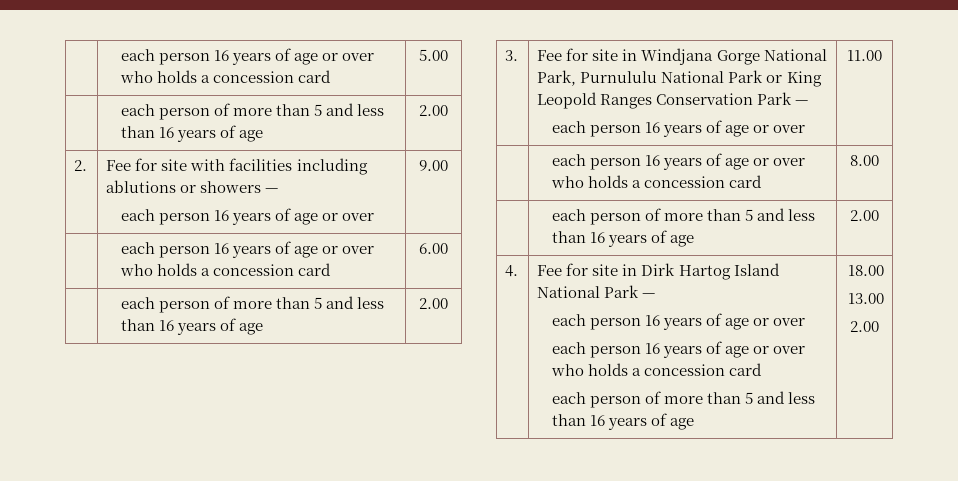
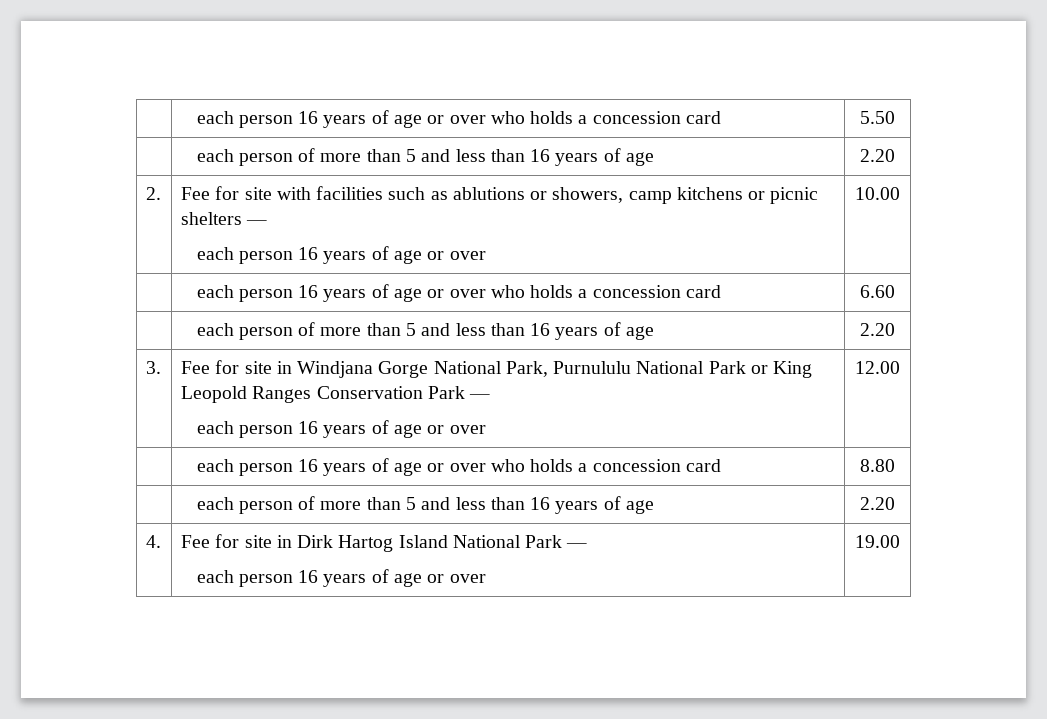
[419,49,448,61] 5.00 -> [860,111,895,124] 5.50
[419,105,448,116] 2.00 -> [860,149,895,162] 2.20
[296,158,368,175] [106,180,279,193] [121,208,375,225] [419,160,448,171] including ablutions or showers — // each person 16 years of age or over | 9.00 -> [388,187,819,204] [180,212,268,225] [196,246,486,264] [855,187,900,200] such as ablutions or showers, camp kitchens or picnic shelters — // each person 16 years of age or over | 10.00
[419,243,448,254] 6.00 -> [860,285,895,298] 6.60
[419,298,448,309] 2.00 -> [860,323,895,336] 2.20
[847,50,882,61] 11.00 -> [855,361,900,374] 12.00
[850,155,879,166] 8.00 -> [860,459,895,472] 8.80
[850,210,879,221] 2.00 -> [860,497,895,510] 2.20
[552,341,806,358] [551,363,763,376] [552,391,816,408] [552,413,695,430] [847,265,884,276] [847,293,884,304] [850,321,879,332] // each person 16 years of age or over who holds a concession card // each person of more than 5 and less than 16 years of age | 18.00 // 13.00 // 2.00 -> [855,535,900,548] | 19.00

